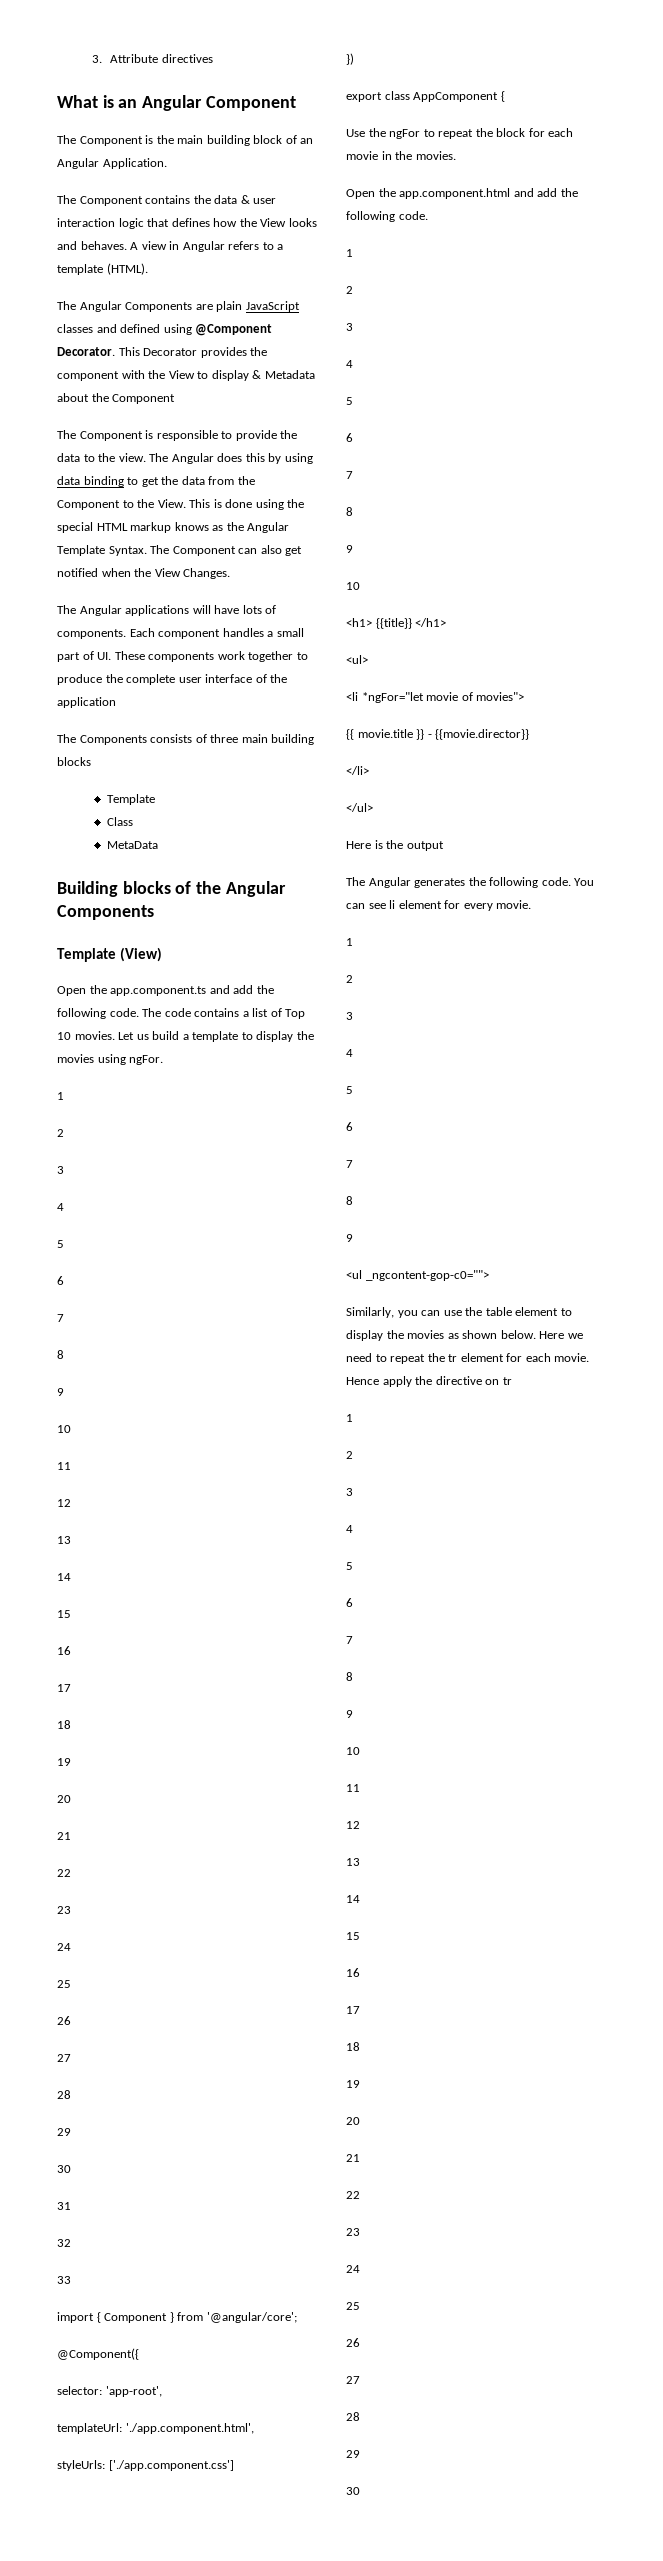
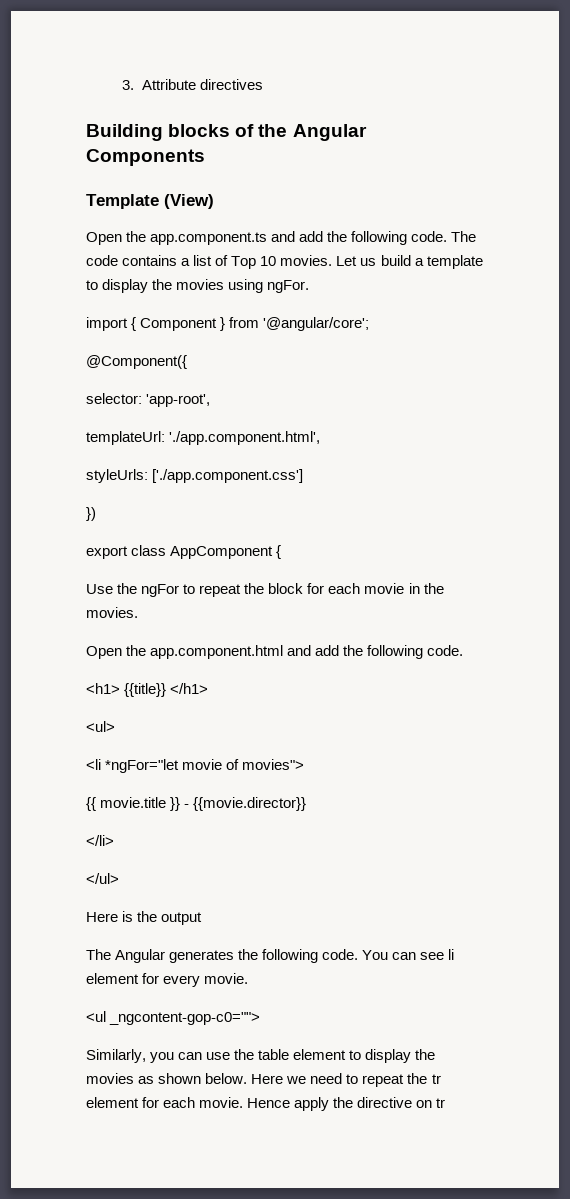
[57,95,296,111] [57,135,314,146] [57,158,167,169] [57,195,277,206] [57,218,317,229] [57,241,284,252] [57,263,148,275] [57,301,300,312] [57,324,273,336] [57,347,268,358] [57,370,315,381] [57,393,176,404] [57,430,298,441] [57,453,313,464] [57,476,255,487] [57,499,305,510] [57,522,290,533] [57,545,303,556] [57,568,231,579] [57,605,277,616] [57,628,304,639] [57,651,308,662] [57,674,288,685] [57,697,116,708] [57,734,315,745] [57,757,91,766] [106,794,155,805] [106,817,133,826] [106,841,158,849] // What is an Angular Component // The Component is the main building block of an Angular Application. // The Component contains the data & user interaction logic that defines how the View looks and behaves. A view in Angular refers to a template (HTML). // The Angular Components are plain JavaScript classes and defined using @Component Decorator. This Decorator provides the component with the View to display & Metadata about the Component // The Component is responsible to provide the data to the view. The Angular does this by using data binding to get the data from the Component to the View. This is done using the special HTML markup knows as the Angular Template Syntax. The Component can also get notified when the View Changes. // The Angular applications will have lots of components. Each component handles a small part of UI. These components work together to produce the complete user interface of the application // The Components consists of three main building blocks // Template // Class // MetaData -> (264, 84) none
[57,1092,64,1100] [57,1129,64,1137] [57,1166,64,1174] [57,1203,64,1211] [57,1240,64,1248] [57,1276,64,1285] [57,1314,64,1322] [57,1350,64,1359] [57,1388,64,1396] [57,1425,71,1433] [57,1462,71,1470] [57,1499,71,1507] [57,1536,71,1544] [57,1573,71,1581] [57,1610,71,1618] [57,1646,71,1655] [57,1684,71,1692] [57,1720,71,1729] [57,1758,71,1766] [57,1795,71,1803] [57,1832,71,1840] [57,1869,71,1877] [57,1906,71,1914] [57,1943,71,1951] [57,1980,71,1988] [57,2016,71,2025] [57,2054,71,2062] [57,2090,71,2099] [57,2128,71,2136] [57,2165,71,2173] [57,2202,71,2210] [57,2239,71,2247] [57,2276,71,2284] // 1 // 2 // 3 // 4 // 5 // 6 // 7 // 8 // 9 // 10 // 11 // 12 // 13 // 14 // 15 // 16 // 17 // 18 // 19 // 20 // 21 // 22 // 23 // 24 // 25 // 26 // 27 // 28 // 29 // 30 // 31 // 32 // 33 -> (310, 286) none
[346,249,353,257] [346,286,353,294] [346,323,353,331] [346,360,353,368] [346,397,353,405] [346,433,353,442] [346,471,353,479] [346,507,353,516] [346,545,353,553] [346,582,360,590] // 1 // 2 // 3 // 4 // 5 // 6 // 7 // 8 // 9 // 10 -> (464, 650) none
[346,938,353,946] [346,975,353,983] [346,1012,353,1020] [346,1049,353,1057] [346,1086,353,1094] [346,1122,353,1131] [346,1160,353,1168] [346,1196,353,1205] [346,1234,353,1242] // 1 // 2 // 3 // 4 // 5 // 6 // 7 // 8 // 9 -> (249, 978) none
[346,1414,353,1422] [346,1451,353,1459] [346,1488,353,1496] [346,1525,353,1533] [346,1562,353,1570] [346,1598,353,1607] [346,1636,353,1644] [346,1672,353,1681] [346,1710,353,1718] [346,1747,360,1755] [346,1784,360,1792] [346,1821,360,1829] [346,1858,360,1866] [346,1895,360,1903] [346,1932,360,1940] [346,1968,360,1977] [346,2006,360,2014] [346,2042,360,2051] [346,2080,360,2088] [346,2117,360,2125] [346,2154,360,2162] [346,2191,360,2199] [346,2228,360,2236] [346,2265,360,2273] [346,2302,360,2310] [346,2338,360,2347] [346,2376,360,2384] [346,2412,360,2421] [346,2450,360,2458] [346,2487,360,2495] // 1 // 2 // 3 // 4 // 5 // 6 // 7 // 8 // 9 // 10 // 11 // 12 // 13 // 14 // 15 // 16 // 17 // 18 // 19 // 20 // 21 // 22 // 23 // 24 // 25 // 26 // 27 // 28 // 29 // 30 -> (446, 1103) none

